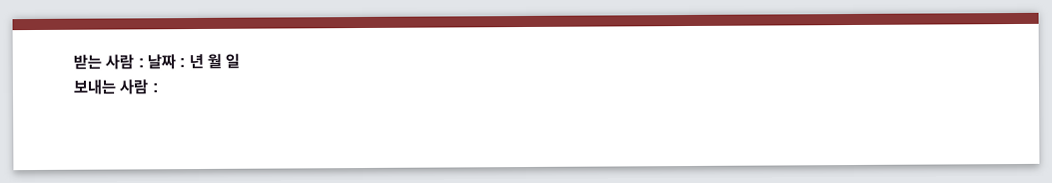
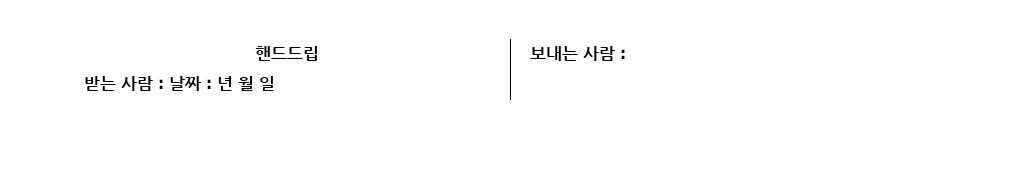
(73, 62) none -> [255,46,319,61] 핸드드립 //

